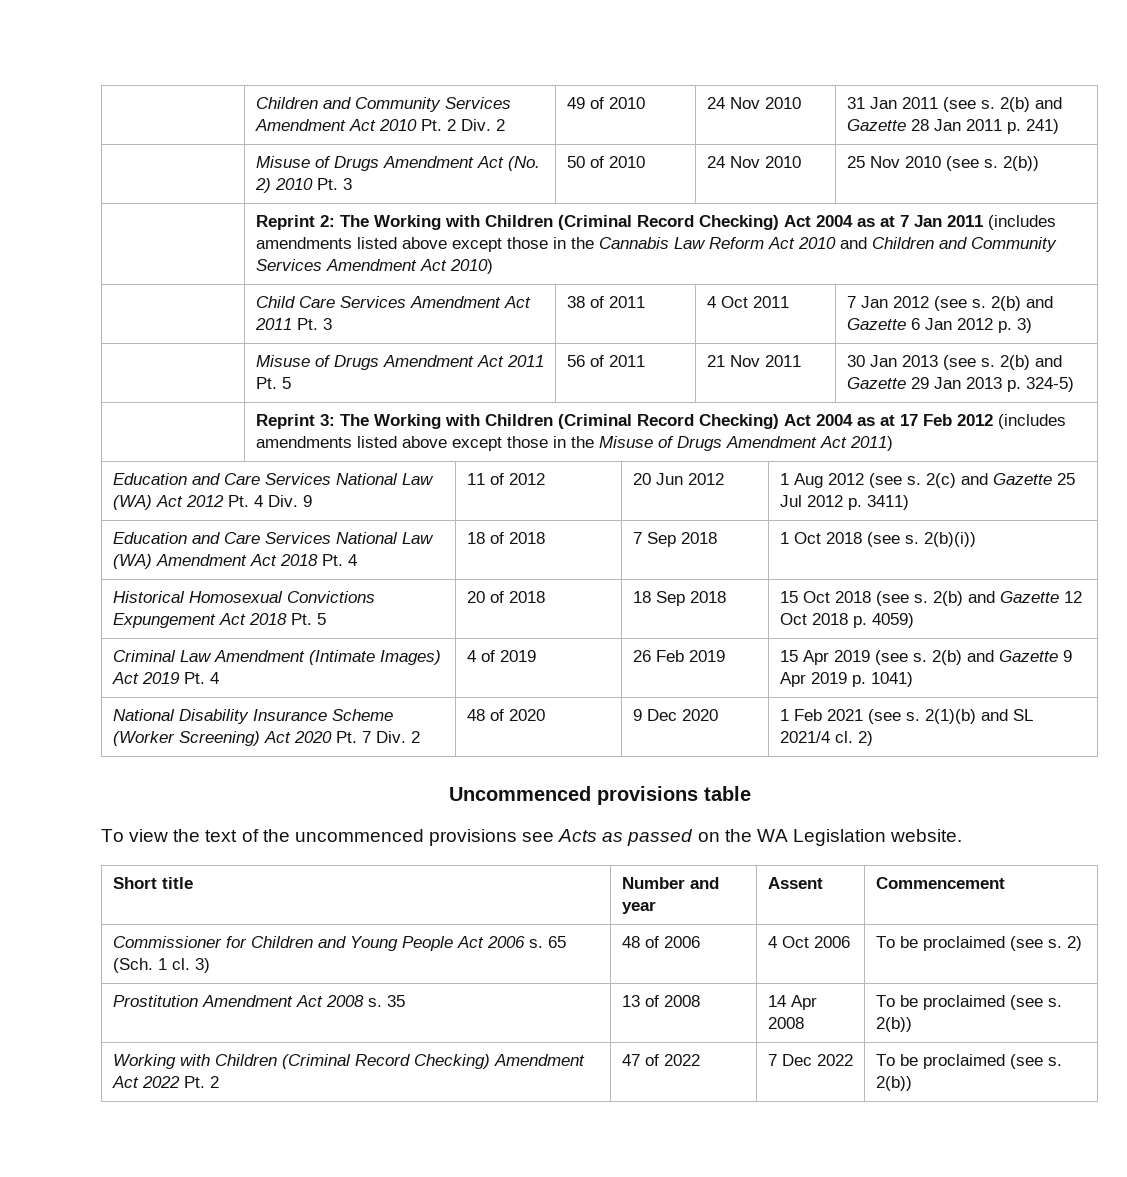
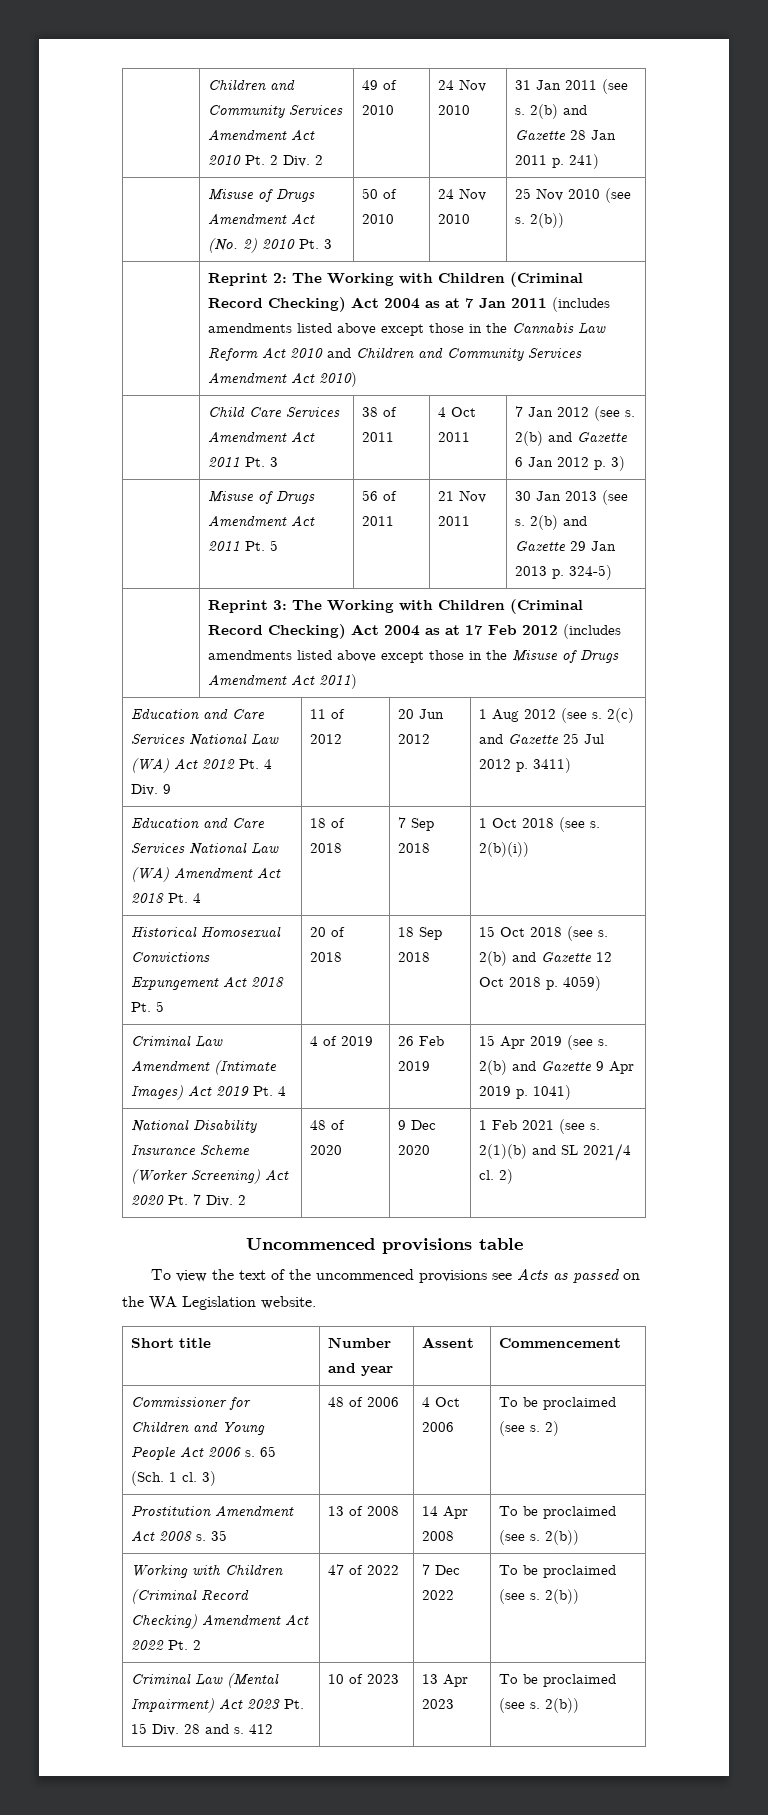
(912, 1083) none -> [131,1673,280,1688] [131,1698,305,1713] [131,1723,274,1736] [328,1674,400,1684] [422,1674,469,1687] [422,1699,455,1709] [499,1674,617,1687] [499,1698,580,1713] // Criminal Law (Mental Impairment) Act 2023 Pt. 15 Div. 28 and s. 412 | 10 of 2023 | 13 Apr 2023 | To be proclaimed (see s. 2(b))

